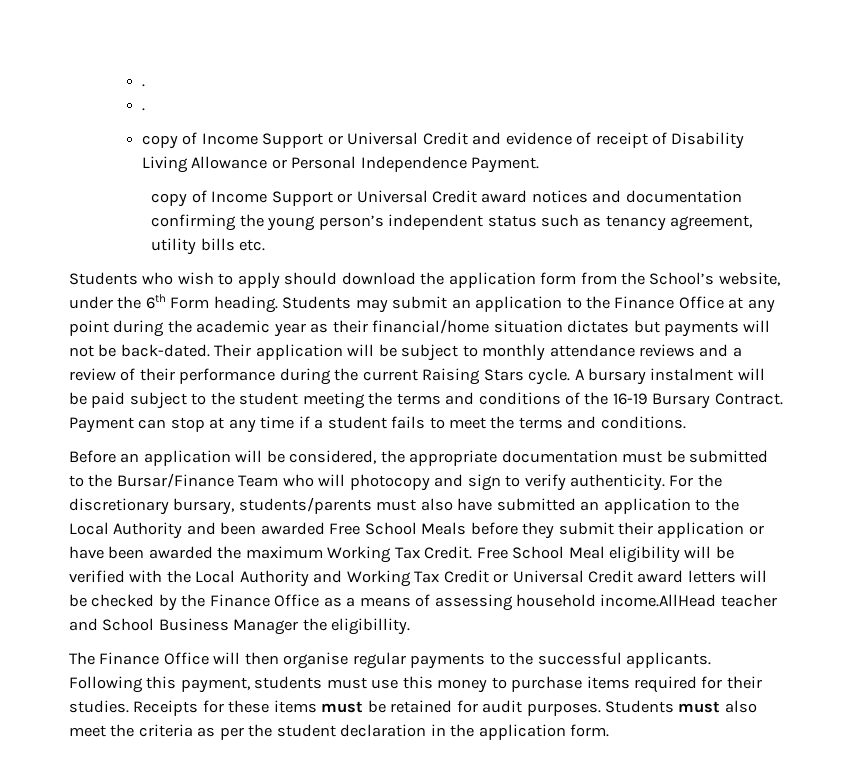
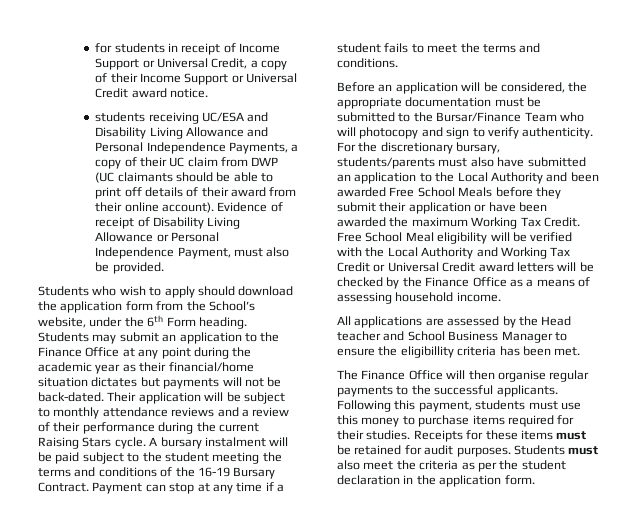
[141,84,145,87] [141,108,145,111] [141,132,572,149] . // . // copy of Income Support or Universal Credit and evidence -> [95,43,281,55] [95,58,288,70] [95,73,298,85] [95,88,208,98] [95,112,269,124] [95,127,269,139] [95,142,299,154] [95,157,279,169] [95,172,274,183] [95,187,297,199] [95,202,268,213] for students in receipt of Income Support or Universal Credit, a copy of their Income Support or Universal Credit award notice. // students receiving UC/ESA and Disability Living Allowance and Personal Independence Payments, a copy of their UC claim from DWP (UC claimants should be able to print off details of their award from their online account). Evidence
[471,157,540,173] [151,190,742,207] [151,214,753,231] [151,238,266,255] Payment. // copy of Income Support or Universal Credit award notices and documentation confirming the young person’s independent status such as tenancy agreement, utility bills etc. -> [177,247,290,259] [95,262,164,274] Payment, must also be provided.
[600,594,717,607] income.AllHead -> [456,292,501,302] [337,316,572,328] income. // All applications are assessed by the Head
[302,618,411,635] the eligibillity. -> [554,332,567,341] [337,346,581,358] to ensure the eligibillity criteria has been met.

